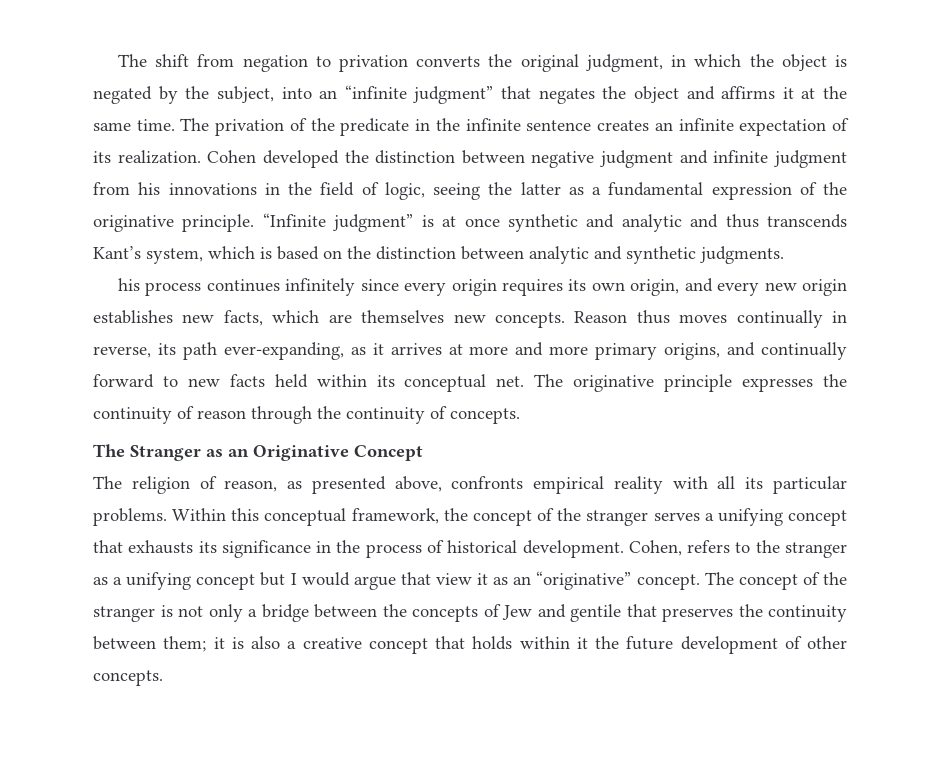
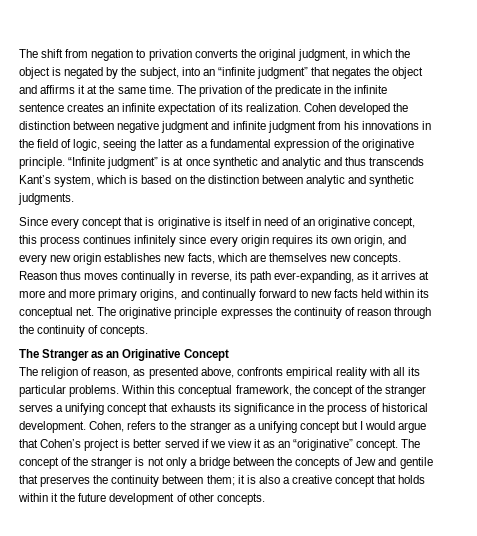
[117,278,140,291] his -> [19,217,416,229] [19,235,37,244] Since every concept that is originative is itself in need of an originative concept, this
(431, 578) none -> [40,439,225,451] Cohen’s project is better served if we

